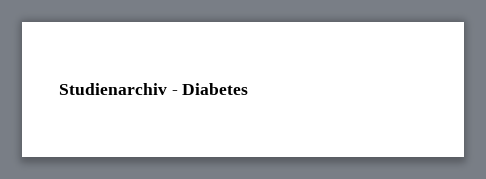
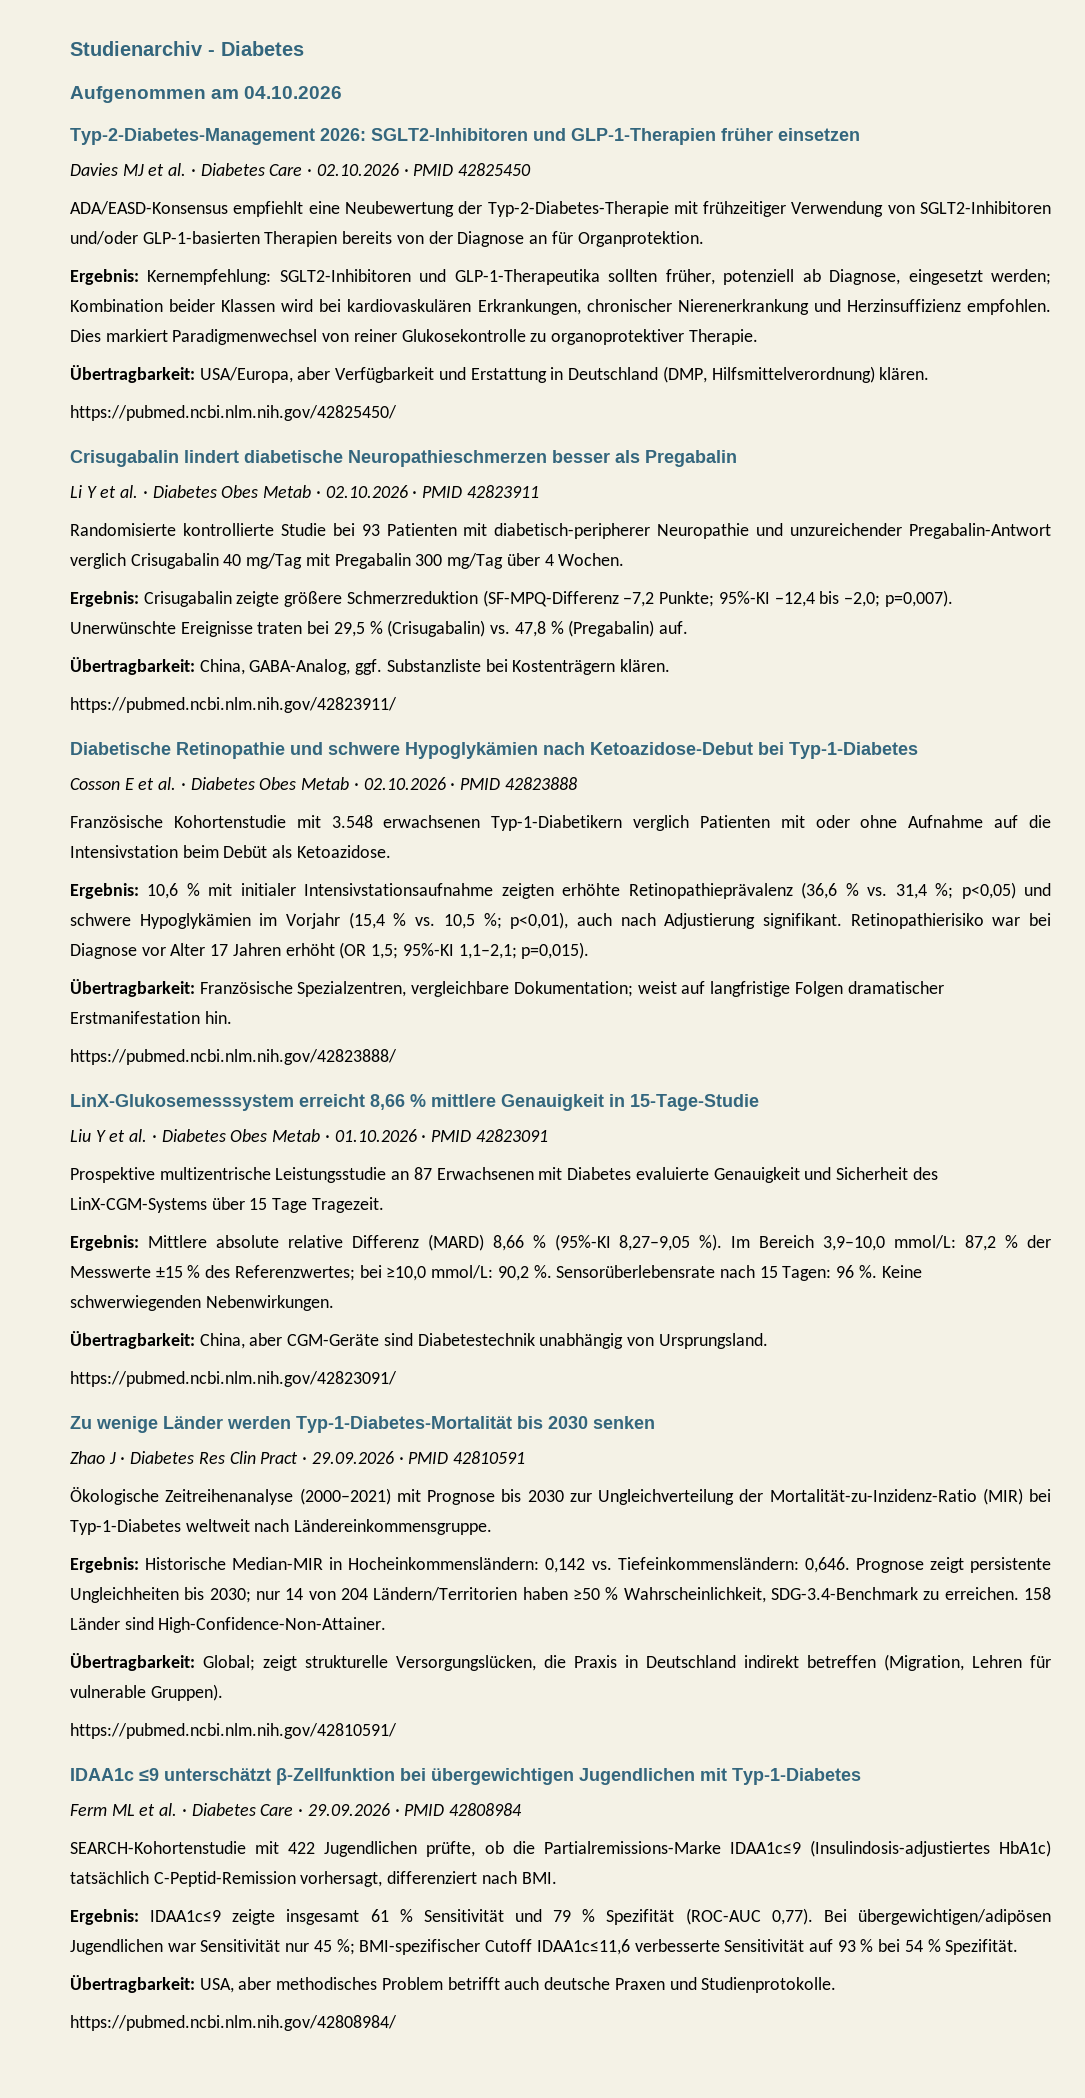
(249, 89) none -> [70,86,343,103] [70,128,860,145] [70,163,531,176] [70,201,1051,217] [70,231,704,247] [70,269,1052,285] [70,299,1051,315] [70,329,758,345] [70,365,930,383] [70,405,397,421] [70,450,737,467] [70,485,539,498] [70,523,1051,539] [70,553,625,569] [70,590,953,607] [70,620,688,637] [70,657,671,675] [70,697,397,713] [70,742,918,759] [70,777,577,790] [70,815,1051,831] [70,845,391,858] [70,882,1052,899] [70,912,1051,929] [70,942,590,959] [70,979,944,997] [70,1011,232,1024] [70,1049,397,1065] [70,1094,759,1111] [70,1129,548,1142] [70,1167,938,1183] [70,1197,384,1213] [70,1234,1052,1251] [70,1265,922,1281] [70,1295,334,1311] [70,1331,768,1349] [70,1371,397,1387] [70,1416,655,1433] [70,1451,525,1464] [70,1487,1051,1505] [70,1519,493,1535] [70,1557,1051,1573] [70,1587,1052,1603] [70,1617,387,1633] [70,1653,1051,1671] [70,1684,223,1701] [70,1723,397,1739] [70,1768,861,1785] [70,1803,522,1816] [70,1840,1051,1857] [70,1871,557,1887] [70,1908,1051,1925] [70,1939,1019,1955] [70,1975,837,1993] [70,2015,397,2031] // Aufgenommen am 04.10.2026 // Typ-2-Diabetes-Management 2026: SGLT2-Inhibitoren und GLP-1-Therapien früher einsetzen // Davies MJ et al. · Diabetes Care · 02.10.2026 · PMID 42825450 // ADA/EASD-Konsensus empfiehlt eine Neubewertung der Typ-2-Diabetes-Therapie mit frühzeitiger Verwendung von SGLT2-Inhibitoren und/oder GLP-1-basierten Therapien bereits von der Diagnose an für Organprotektion. // Ergebnis: Kernempfehlung: SGLT2-Inhibitoren und GLP-1-Therapeutika sollten früher, potenziell ab Diagnose, eingesetzt werden; Kombination beider Klassen wird bei kardiovaskulären Erkrankungen, chronischer Nierenerkrankung und Herzinsuffizienz empfohlen. Dies markiert Paradigmenwechsel von reiner Glukosekontrolle zu organoprotektiver Therapie. // Übertragbarkeit: USA/Europa, aber Verfügbarkeit und Erstattung in Deutschland (DMP, Hilfsmittelverordnung) klären. // https://pubmed.ncbi.nlm.nih.gov/42825450/ // Crisugabalin lindert diabetische Neuropathieschmerzen besser als Pregabalin // Li Y et al. · Diabetes Obes Metab · 02.10.2026 · PMID 42823911 // Randomisierte kontrollierte Studie bei 93 Patienten mit diabetisch-peripherer Neuropathie und unzureichender Pregabalin-Antwort verglich Crisugabalin 40 mg/Tag mit Pregabalin 300 mg/Tag über 4 Wochen. // Ergebnis: Crisugabalin zeigte größere Schmerzreduktion (SF-MPQ-Differenz −7,2 Punkte; 95%-KI −12,4 bis −2,0; p=0,007). Unerwünschte Ereignisse traten bei 29,5 % (Crisugabalin) vs. 47,8 % (Pregabalin) auf. // Übertragbarkeit: China, GABA-Analog, ggf. Substanzliste bei Kostenträgern klären. // https://pubmed.ncbi.nlm.nih.gov/42823911/ // Diabetische Retinopathie und schwere Hypoglykämien nach Ketoazidose-Debut bei Typ-1-Diabetes // Cosson E et al. · Diabetes Obes Metab · 02.10.2026 · PMID 42823888 // Französische Kohortenstudie mit 3.548 erwachsenen Typ-1-Diabetikern verglich Patienten mit oder ohne Aufnahme auf die Intensivstation beim Debüt als Ketoazidose. // Ergebnis: 10,6 % mit initialer Intensivstationsaufnahme zeigten erhöhte Retinopathieprävalenz (36,6 % vs. 31,4 %; p<0,05) und schwere Hypoglykämien im Vorjahr (15,4 % vs. 10,5 %; p<0,01), auch nach Adjustierung signifikant. Retinopathierisiko war bei Diagnose vor Alter 17 Jahren erhöht (OR 1,5; 95%-KI 1,1–2,1; p=0,015). // Übertragbarkeit: Französische Spezialzentren, vergleichbare Dokumentation; weist auf langfristige Folgen dramatischer Erstmanifestation hin. // https://pubmed.ncbi.nlm.nih.gov/42823888/ // LinX-Glukosemesssystem erreicht 8,66 % mittlere Genauigkeit in 15-Tage-Studie // Liu Y et al. · Diabetes Obes Metab · 01.10.2026 · PMID 42823091 // Prospektive multizentrische Leistungsstudie an 87 Erwachsenen mit Diabetes evaluierte Genauigkeit und Sicherheit des LinX-CGM-Systems über 15 Tage Tragezeit. // Ergebnis: Mittlere absolute relative Differenz (MARD) 8,66 % (95%-KI 8,27–9,05 %). Im Bereich 3,9–10,0 mmol/L: 87,2 % der Messwerte ±15 % des Referenzwertes; bei ≥10,0 mmol/L: 90,2 %. Sensorüberlebensrate nach 15 Tagen: 96 %. Keine schwerwiegenden Nebenwirkungen. // Übertragbarkeit: China, aber CGM-Geräte sind Diabetestechnik unabhängig von Ursprungsland. // https://pubmed.ncbi.nlm.nih.gov/42823091/ // Zu wenige Länder werden Typ-1-Diabetes-Mortalität bis 2030 senken // Zhao J · Diabetes Res Clin Pract · 29.09.2026 · PMID 42810591 // Ökologische Zeitreihenanalyse (2000–2021) mit Prognose bis 2030 zur Ungleichverteilung der Mortalität-zu-Inzidenz-Ratio (MIR) bei Typ-1-Diabetes weltweit nach Ländereinkommensgruppe. // Ergebnis: Historische Median-MIR in Hocheinkommensländern: 0,142 vs. Tiefeinkommensländern: 0,646. Prognose zeigt persistente Ungleichheiten bis 2030; nur 14 von 204 Ländern/Territorien haben ≥50 % Wahrscheinlichkeit, SDG-3.4-Benchmark zu erreichen. 158 Länder sind High-Confidence-Non-Attainer. // Übertragbarkeit: Global; zeigt strukturelle Versorgungslücken, die Praxis in Deutschland indirekt betreffen (Migration, Lehren für vulnerable Gruppen). // https://pubmed.ncbi.nlm.nih.gov/42810591/ // IDAA1c ≤9 unterschätzt β-Zellfunktion bei übergewichtigen Jugendlichen mit Typ-1-Diabetes // Ferm ML et al. · Diabetes Care · 29.09.2026 · PMID 42808984 // SEARCH-Kohortenstudie mit 422 Jugendlichen prüfte, ob die Partialremissions-Marke IDAA1c≤9 (Insulindosis-adjustiertes HbA1c) tatsächlich C-Peptid-Remission vorhersagt, differenziert nach BMI. // Ergebnis: IDAA1c≤9 zeigte insgesamt 61 % Sensitivität und 79 % Spezifität (ROC-AUC 0,77). Bei übergewichtigen/adipösen Jugendlichen war Sensitivität nur 45 %; BMI-spezifischer Cutoff IDAA1c≤11,6 verbesserte Sensitivität auf 93 % bei 54 % Spezifität. // Übertragbarkeit: USA, aber methodisches Problem betrifft auch deutsche Praxen und Studienprotokolle. // https://pubmed.ncbi.nlm.nih.gov/42808984/

